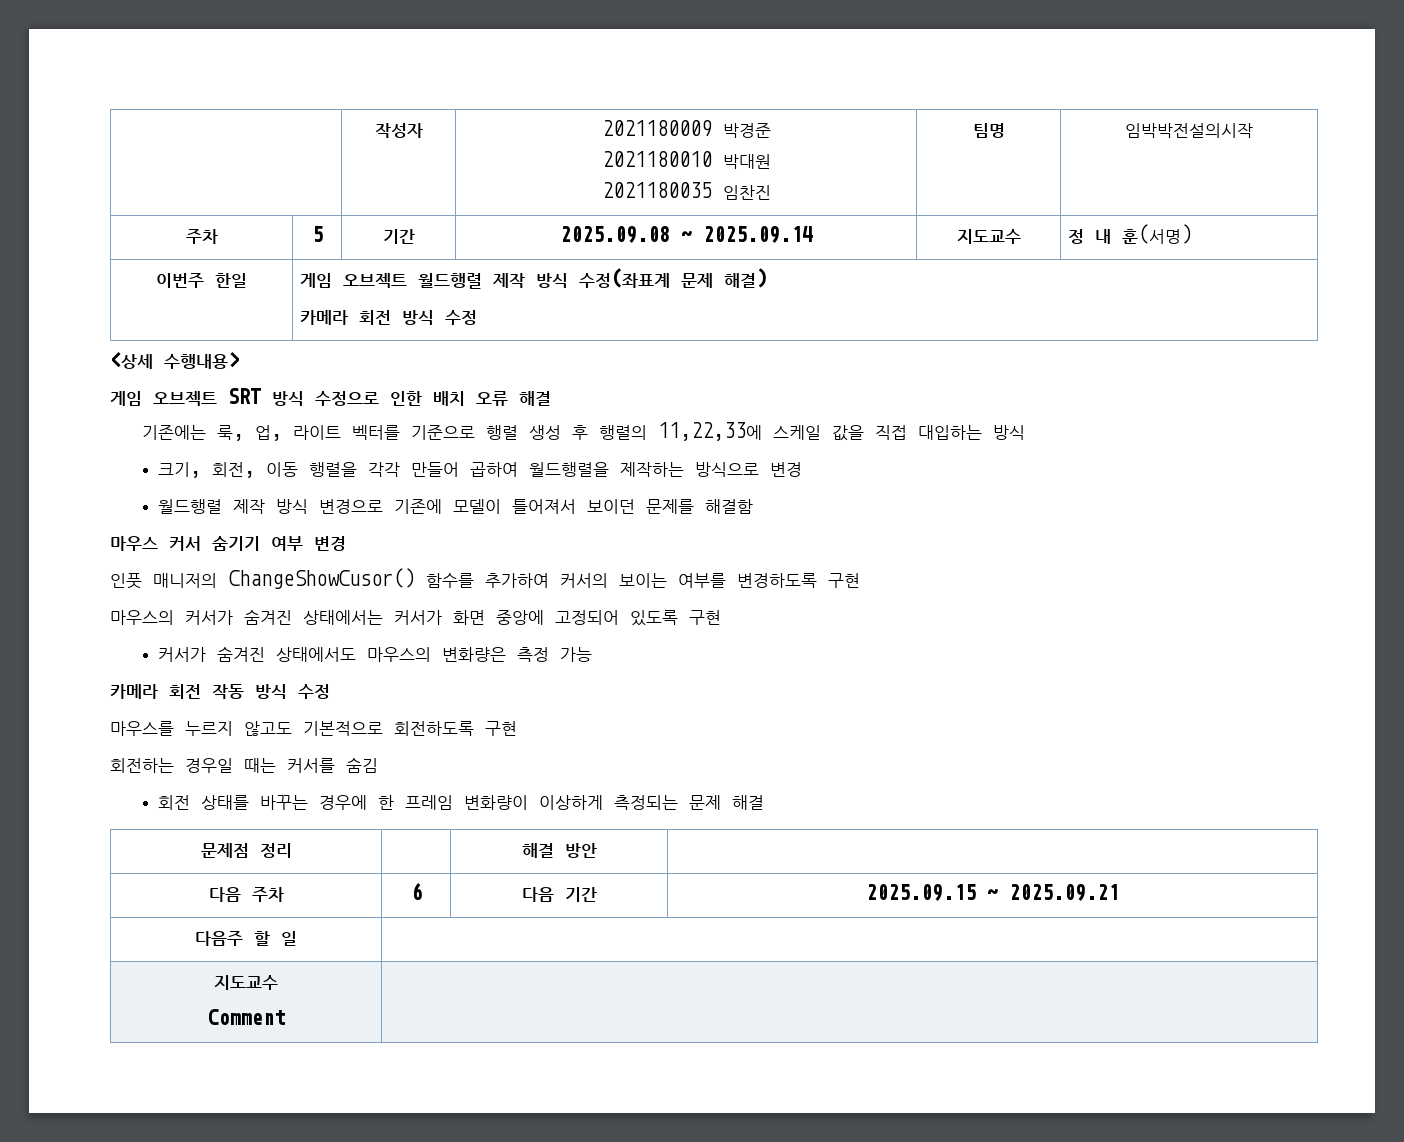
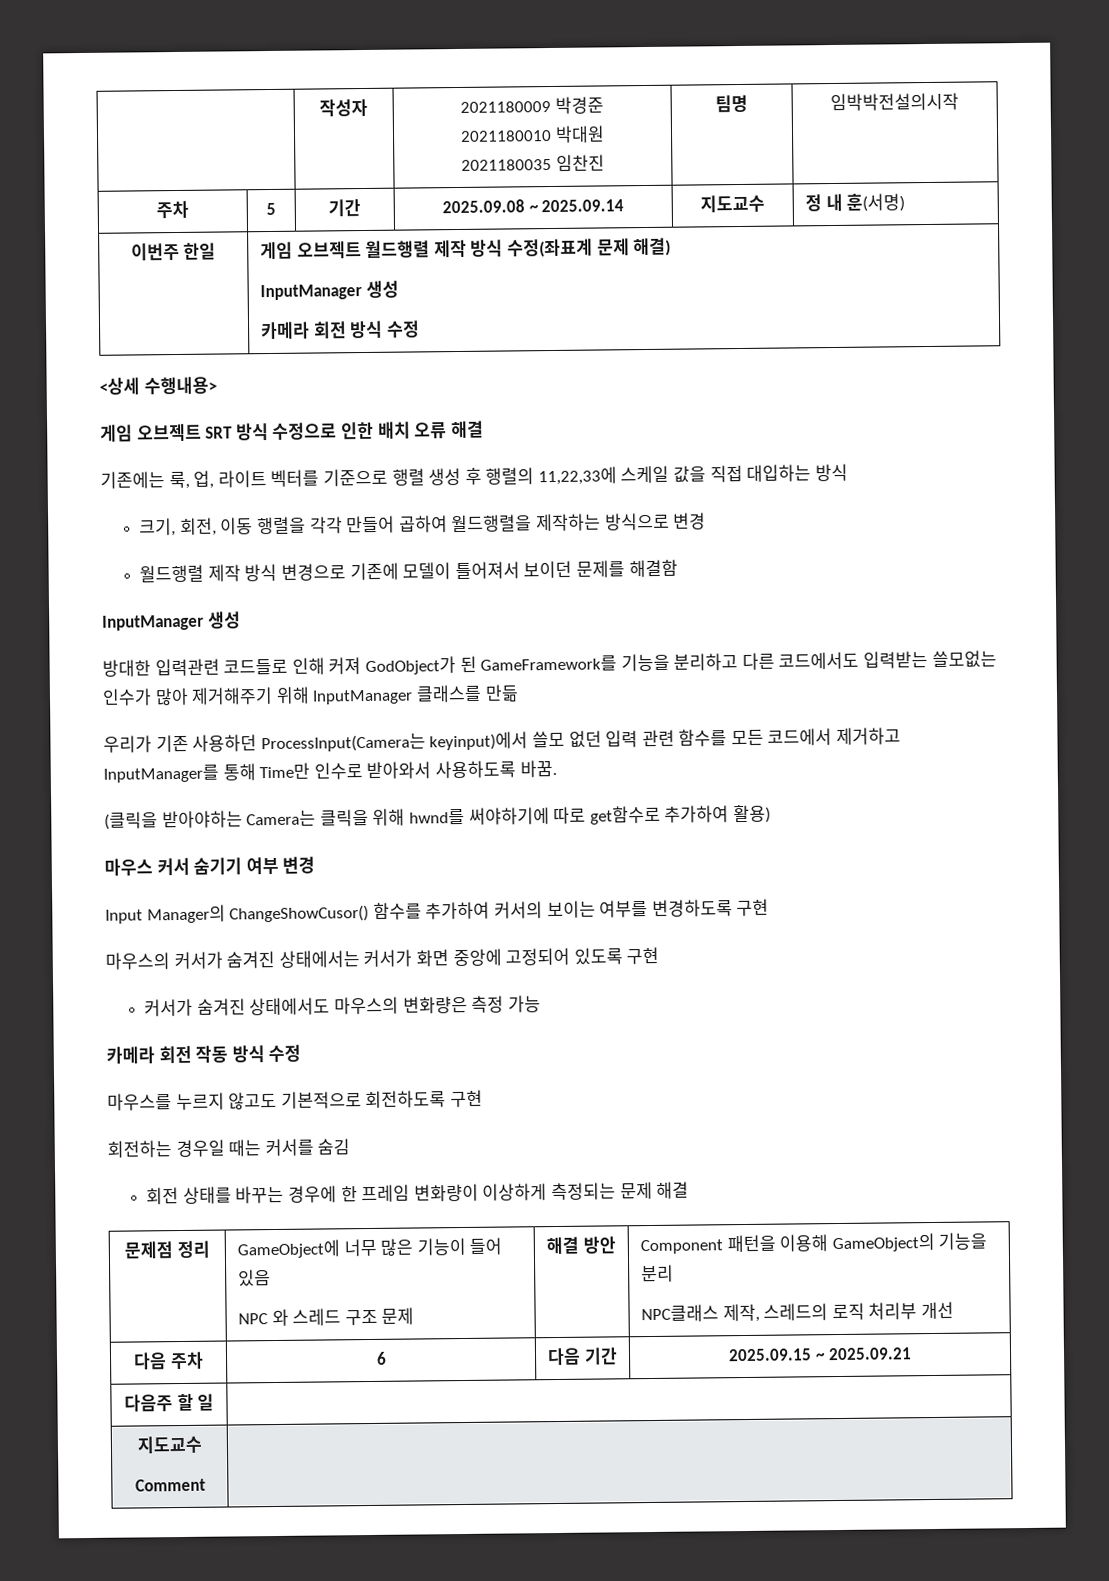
(767, 278) none -> [260,280,399,301] // InputManager 생성
(753, 506) none -> [102,611,241,631] [102,650,997,677] [102,684,519,706] [103,727,902,753] [103,759,557,783] [104,804,771,830] // InputManager 생성 // 방대한 입력관련 코드들로 인해 커져 GodObject가 된 GameFramework를 기능을 분리하고 다른 코드에서도 입력받는 쓸모없는 인수가 많아 제거해주기 위해 InputManager 클래스를 만듦 // 우리가 기존 사용하던 ProcessInput(Camera는 keyinput)에서 쓸모 없던 입력 관련 함수를 모든 코드에서 제거하고 InputManager를 통해 Time만 인수로 받아와서 사용하도록 바꿈. // (클릭을 받아야하는 Camera는 클릭을 위해 hwnd를 써야하기에 따로 get함수로 추가하여 활용)
[110,573,217,589] 인풋 매니저의 -> [105,904,226,924] Input Manager의
[521,843,597,858] | 해결 방안 | -> [237,1237,503,1259] [238,1269,272,1287] [238,1307,415,1327] [546,1236,616,1255] [640,1232,988,1255] [641,1264,675,1283] [641,1301,955,1323] GameObject에 너무 많은 기능이 들어 있음 // NPC 와 스레드 구조 문제 | 해결 방안 | Component 패턴을 이용해 GameObject의 기능을 분리 // NPC클래스 제작, 스레드의 로직 처리부 개선

